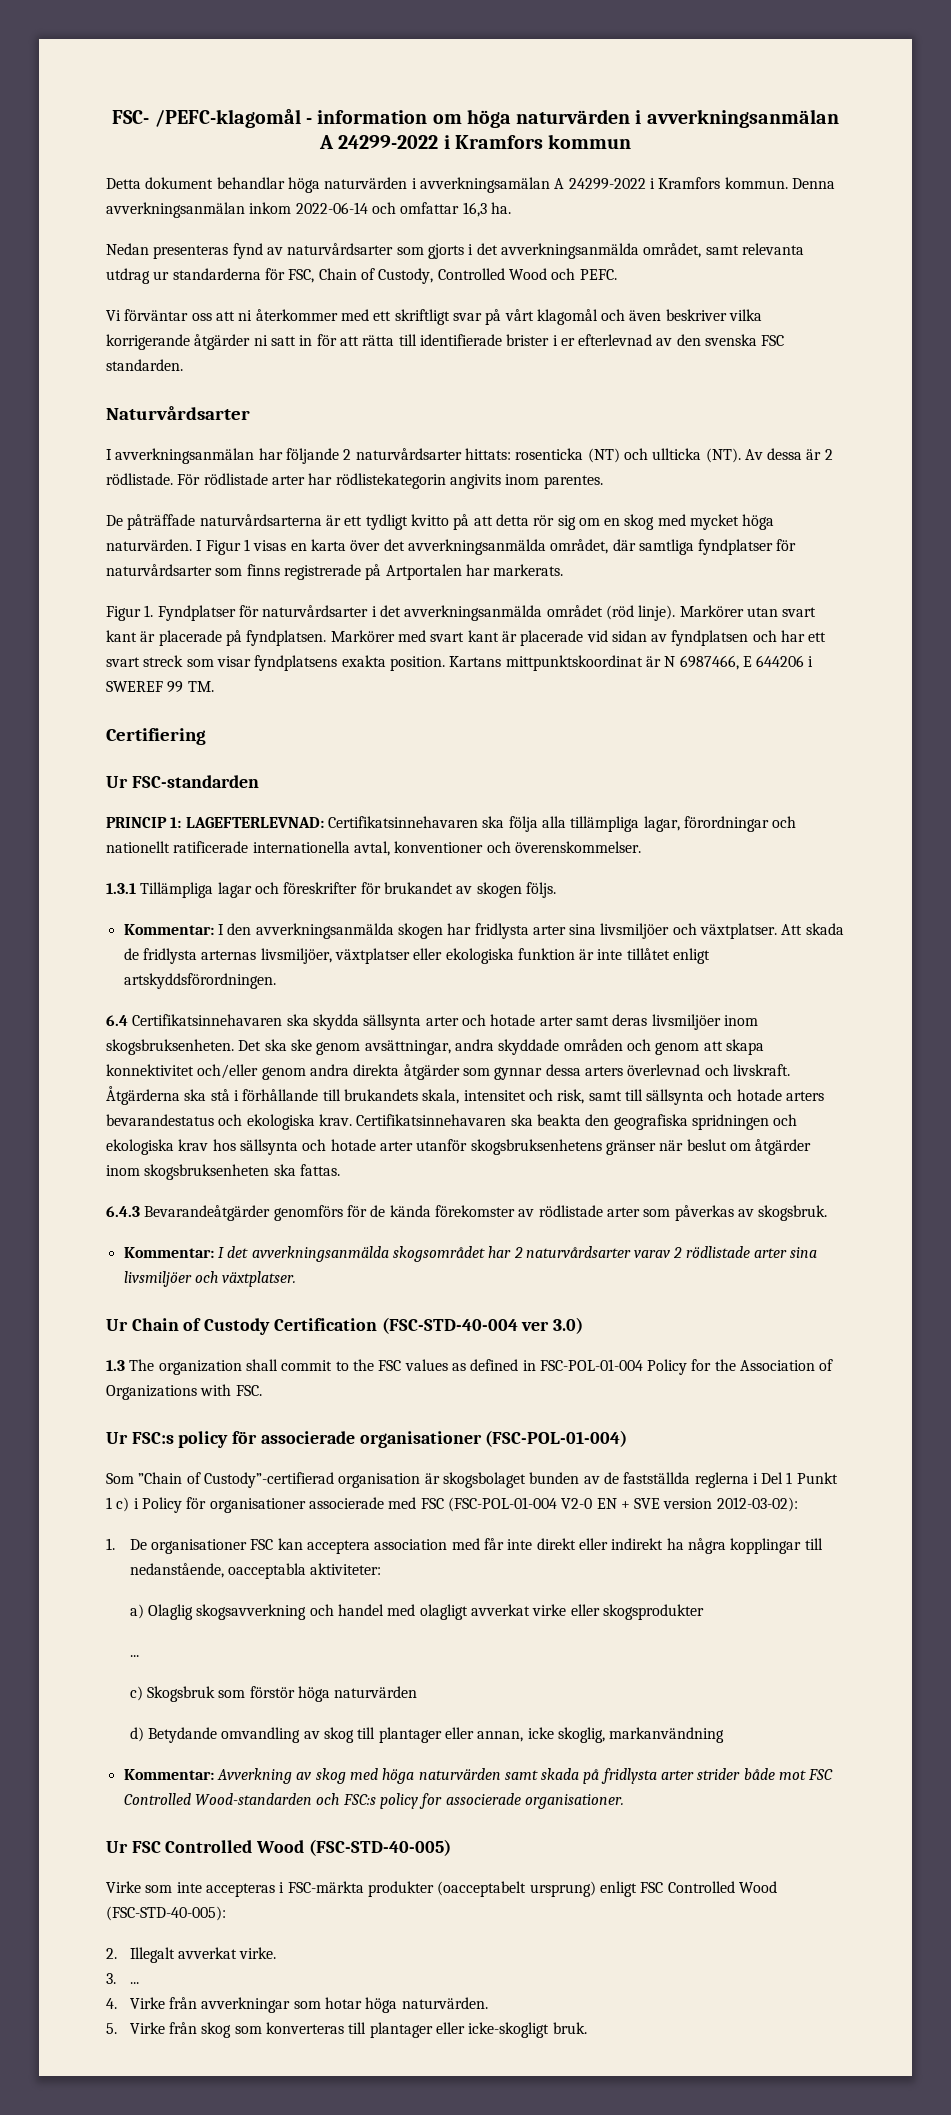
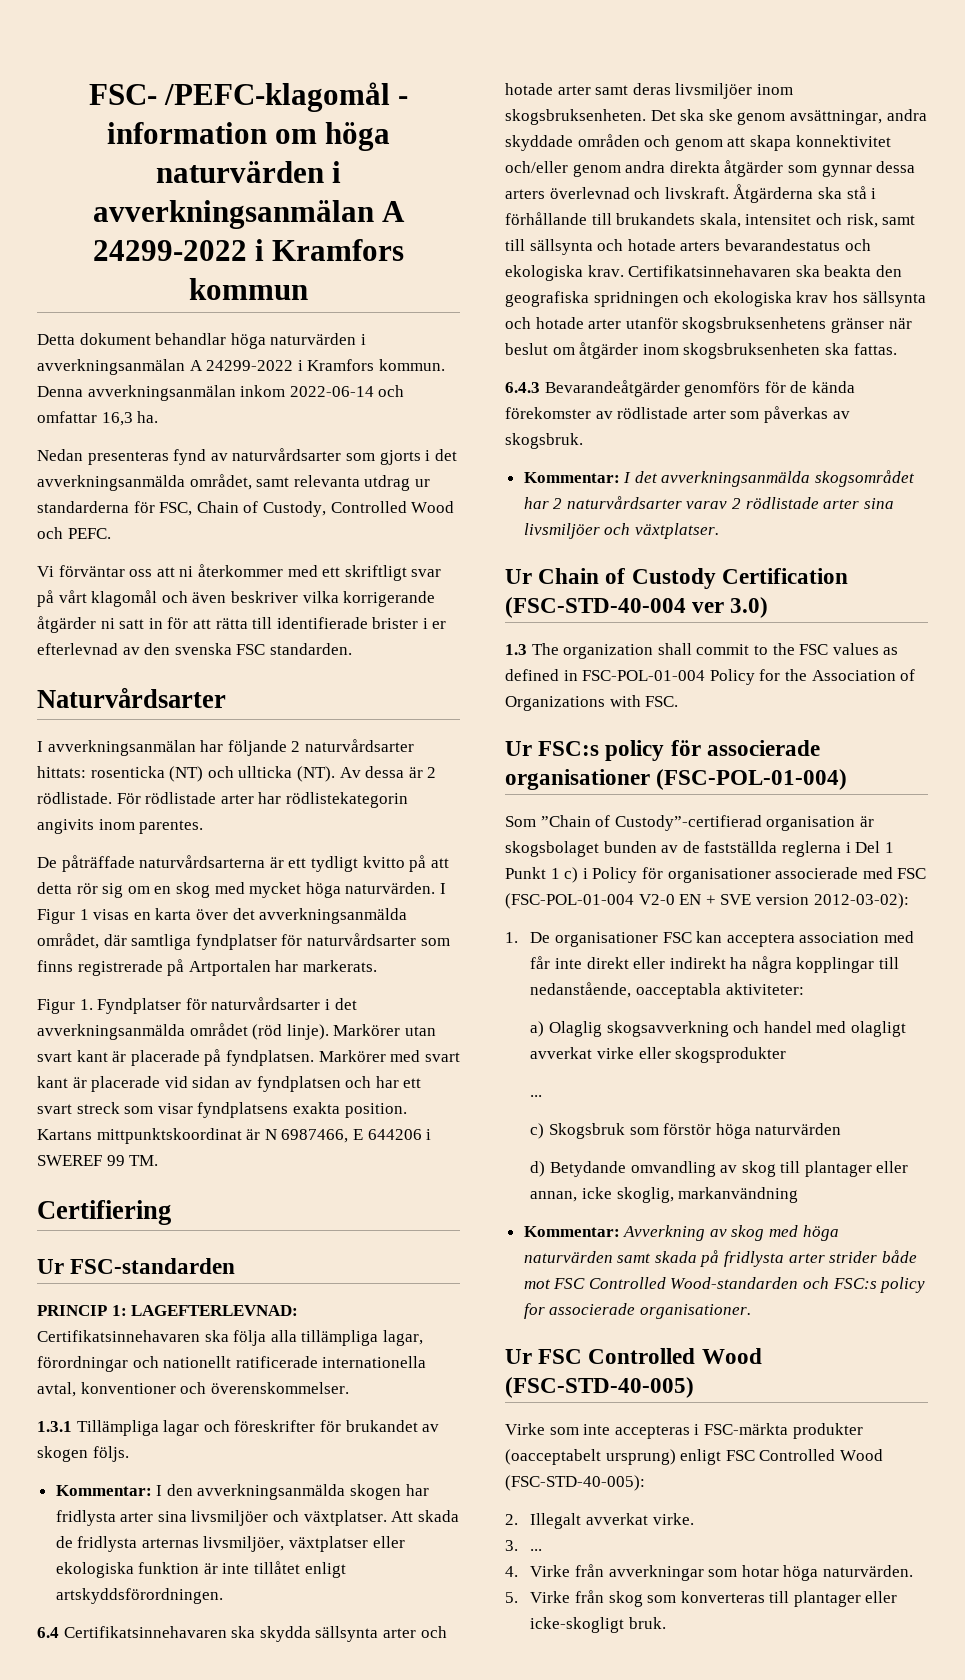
[419,177,550,193] avverkningsamälan -> [37,359,185,375] avverkningsanmälan

